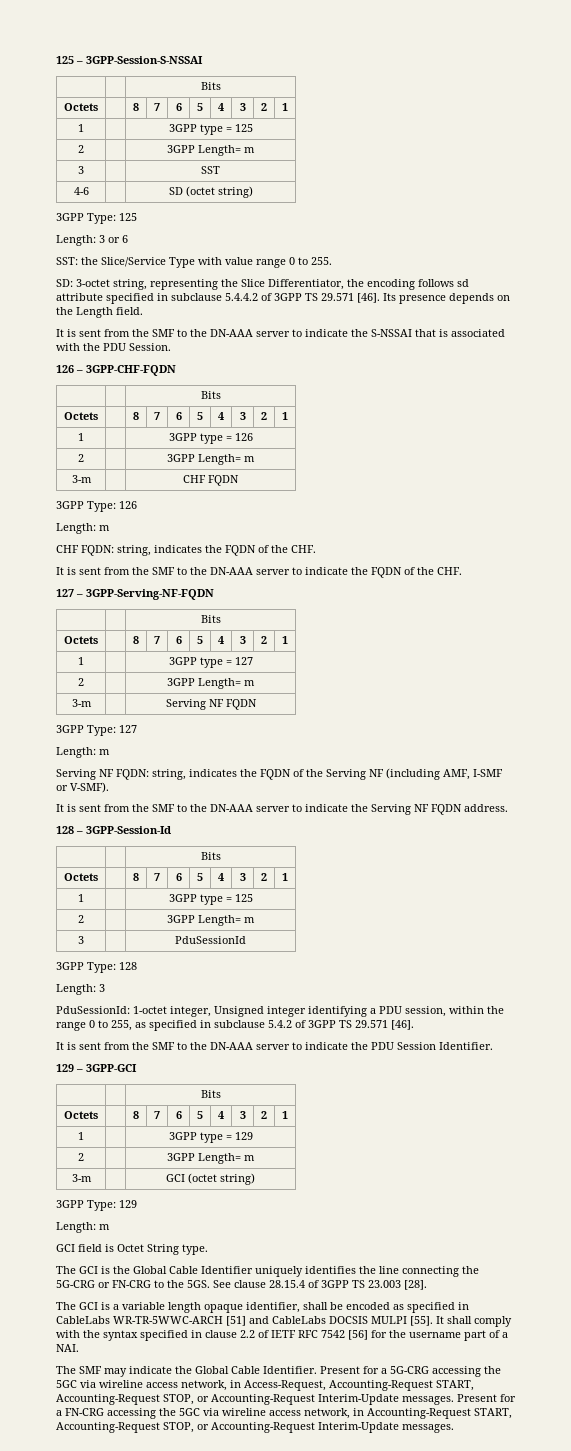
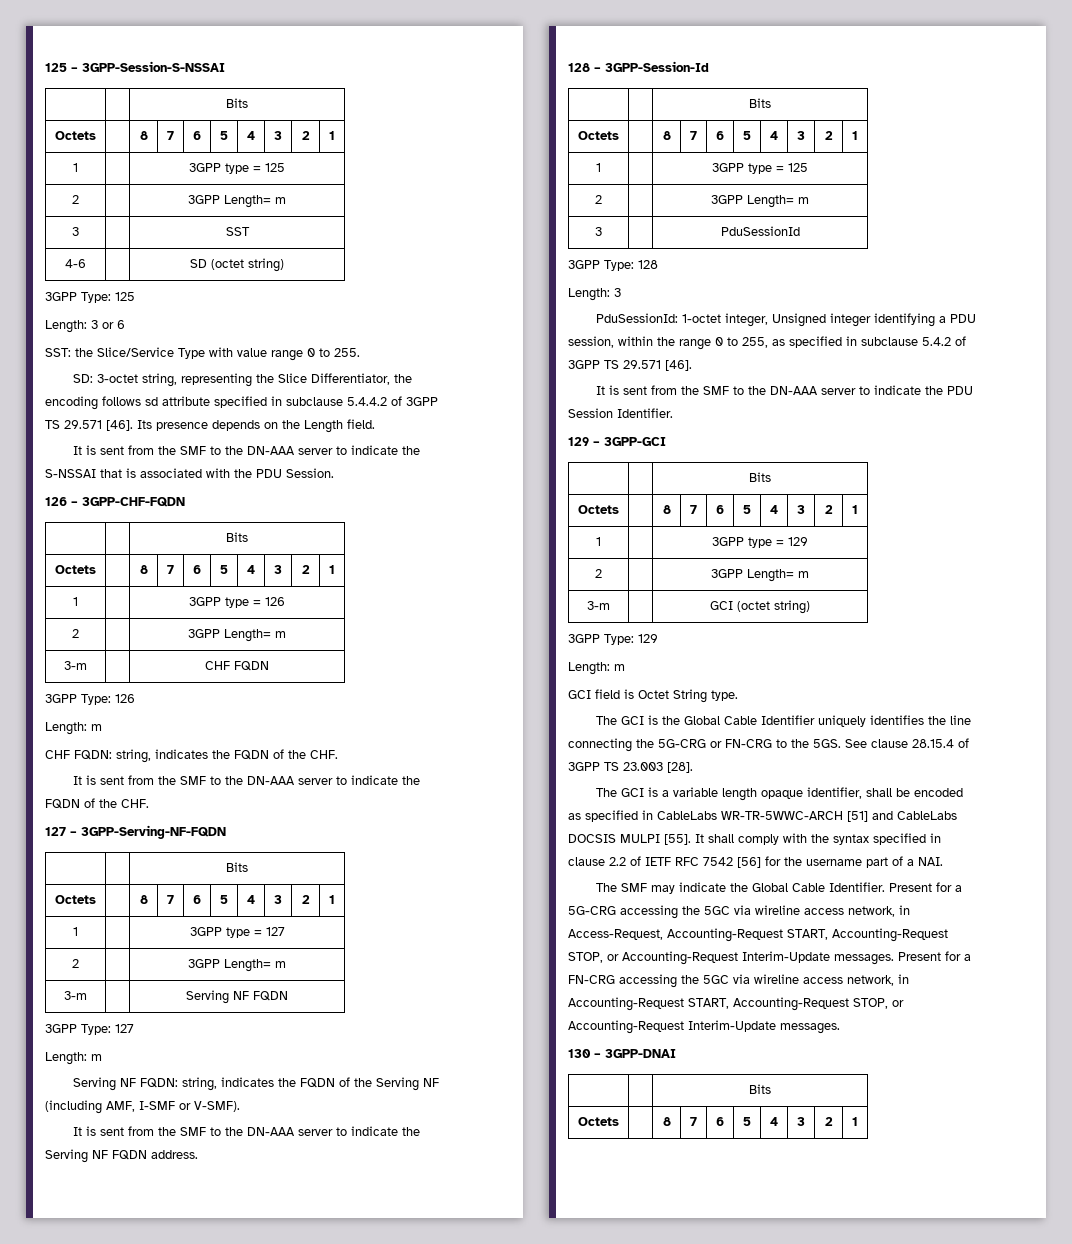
(454, 1428) none -> [568,1049,676,1058] [749,1084,771,1094] [578,1117,619,1126] [662,1117,671,1126] [690,1117,697,1126] [716,1117,724,1126] [743,1117,751,1126] [770,1117,778,1126] [797,1117,805,1126] [824,1117,833,1126] [852,1117,858,1126] // 130 – 3GPP-DNAI // | | Bits // Octets | | 8 | 7 | 6 | 5 | 4 | 3 | 2 | 1

